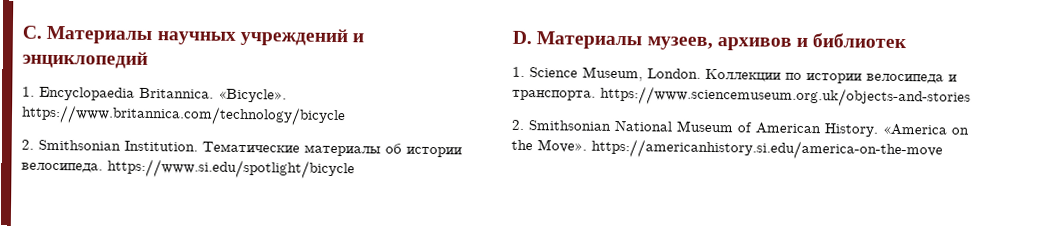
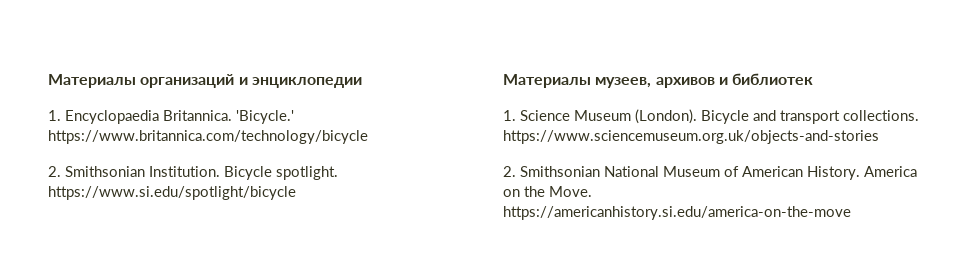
[22,25,365,47] [22,50,148,69] C. Материалы научных учреждений и энциклопедий -> [48,74,362,88] Материалы организаций и энциклопедии
[218,88,287,103] «Bicycle». -> [236,110,294,124] 'Bicycle.'
[202,141,462,158] [21,162,103,173] Тематические материалы об истории велосипеда. -> [224,166,338,180] Bicycle spotlight.
[512,30,532,45] D. -> (296, 193) none
[582,66,957,84] [512,89,596,101] Museum, London. Коллекции по истории велосипеда и транспорта. -> [574,109,919,124] Museum (London). Bicycle and transport collections.
[882,123,947,136] «America -> [864,166,917,177] America
[537,139,587,153] Move». -> [549,186,592,197] Move.

